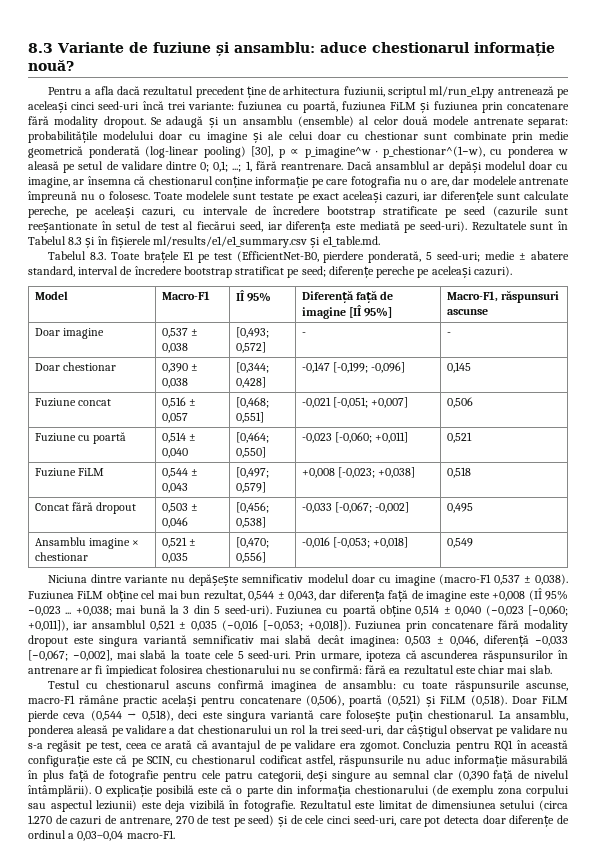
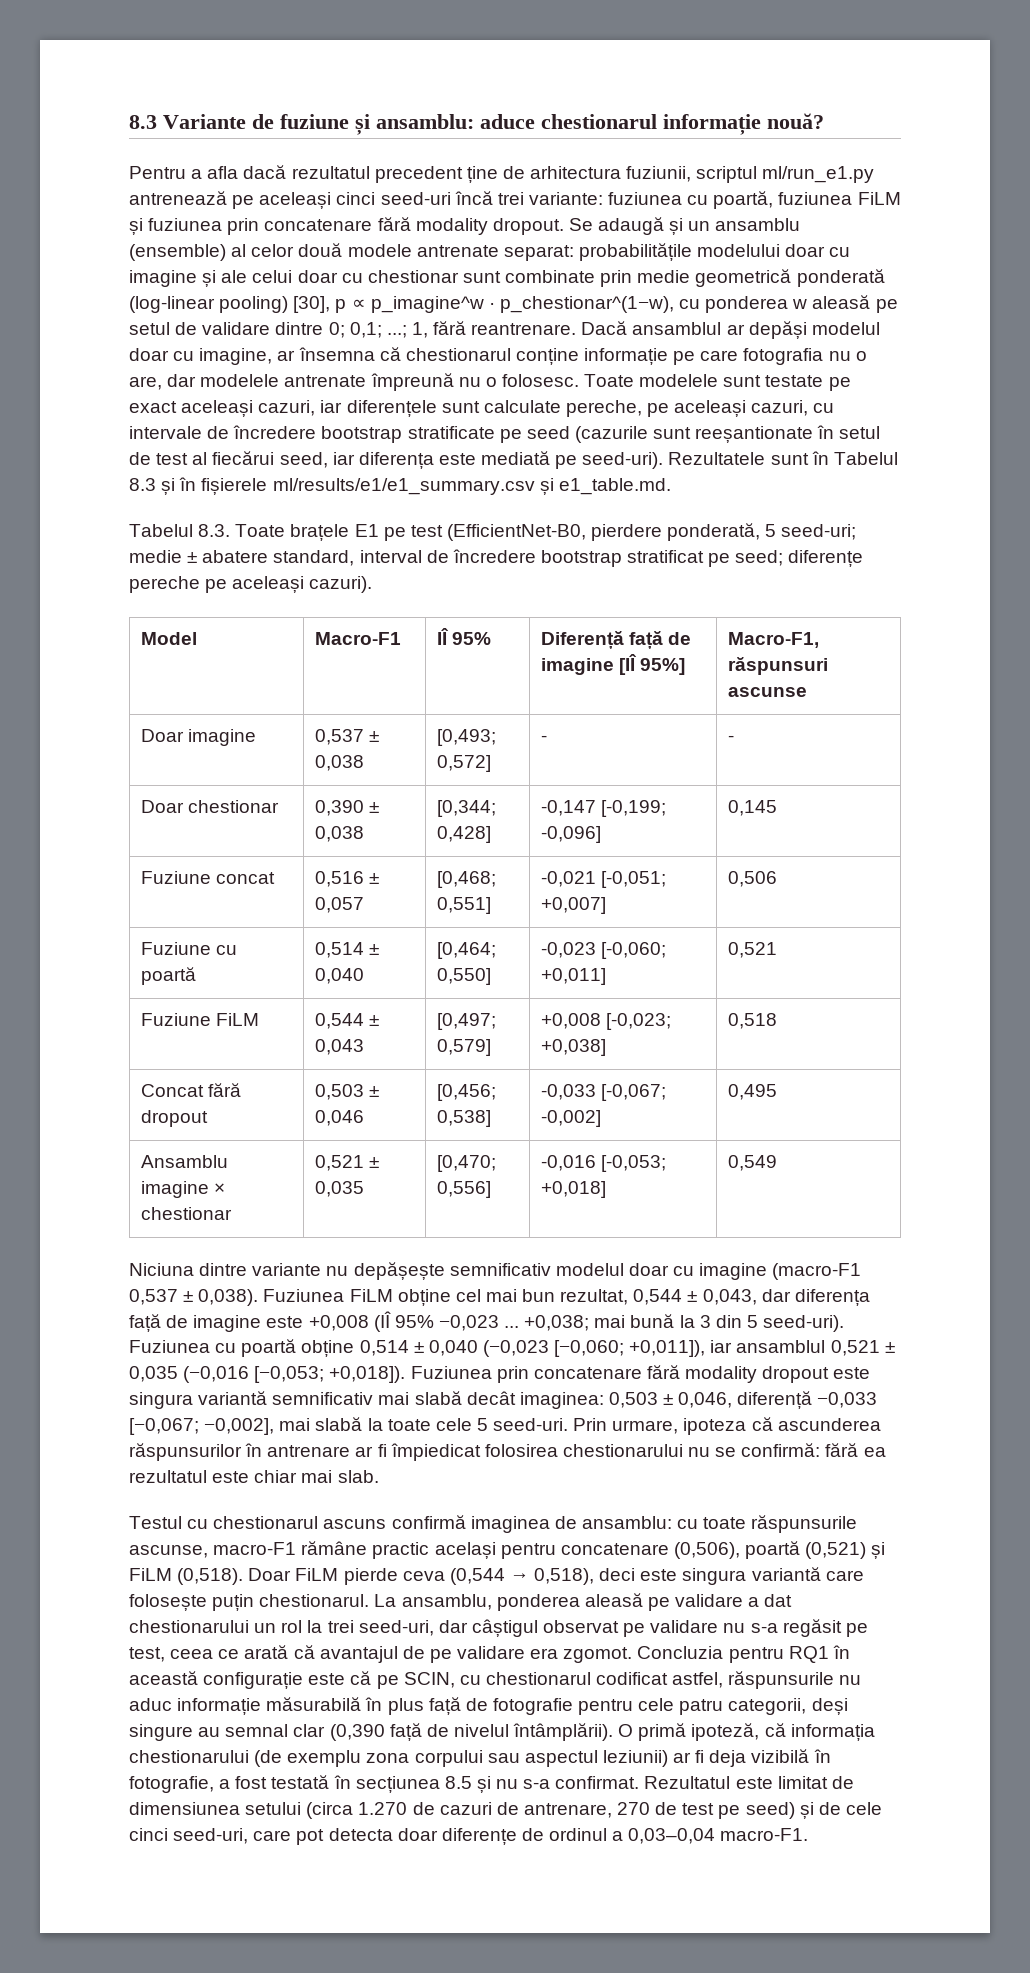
[106,785,293,797] explicație posibilă este că o parte din -> [638,1723,786,1741] primă ipoteză, că
[141,802,162,809] este -> [673,1750,705,1763] ar fi
[244,800,296,812] fotografie. -> [129,1775,640,1793] fotografie, a fost testată în secțiunea 8.5 și nu s-a confirmat.

